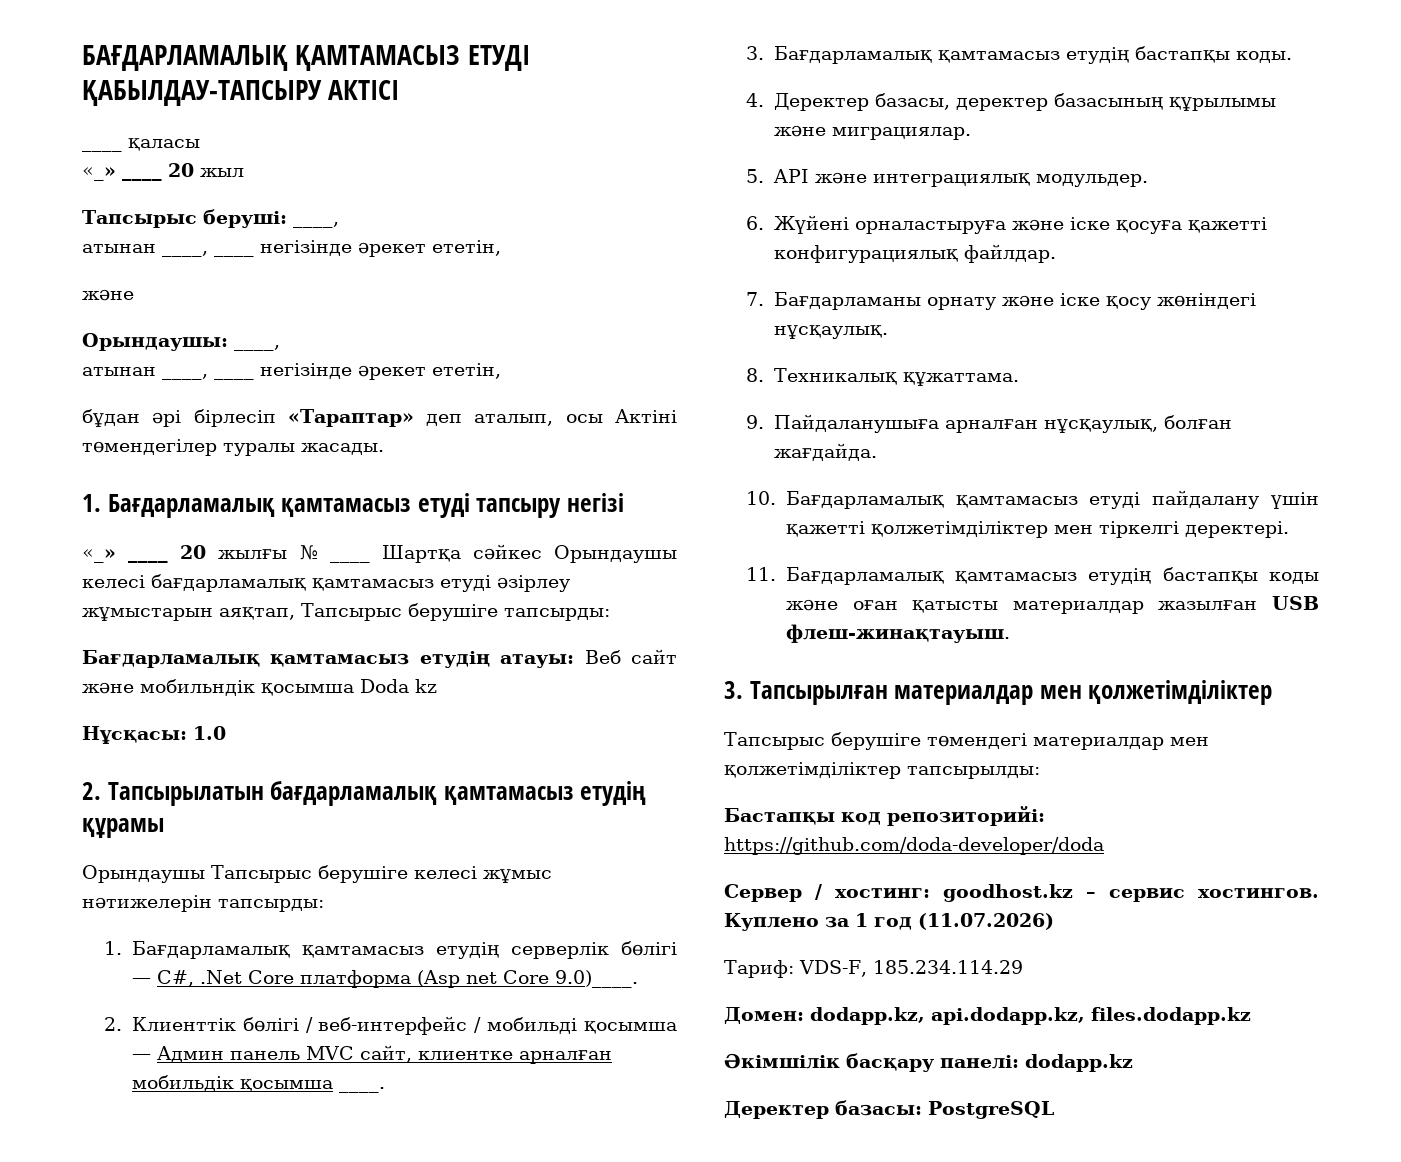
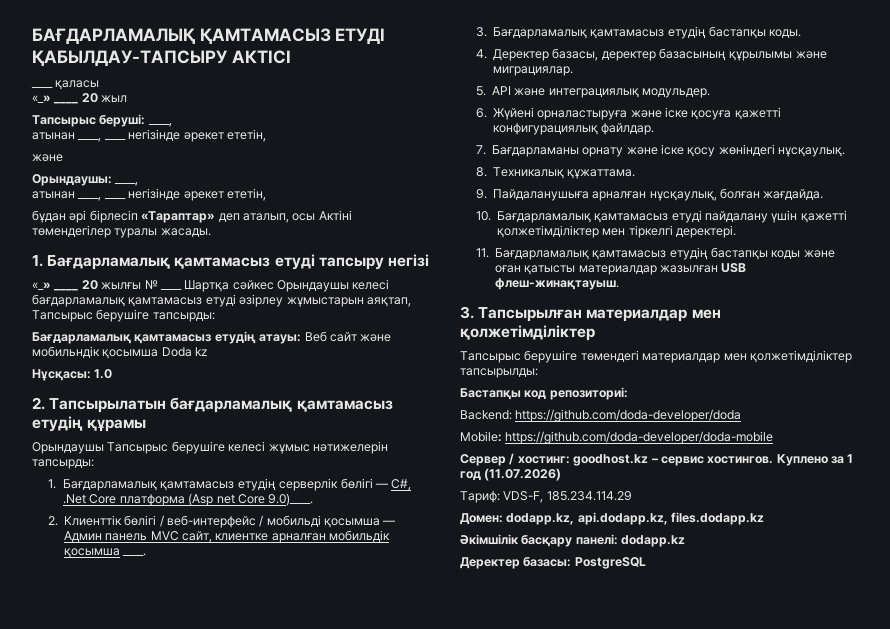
[887,806,1045,826] репозиторийі: -> [549,387,628,400] [460,410,512,420] репозиториі: // Backend:
(1104, 846) none -> [460,431,774,444] // Mobile: https://github.com/doda-developer/doda-mobile

